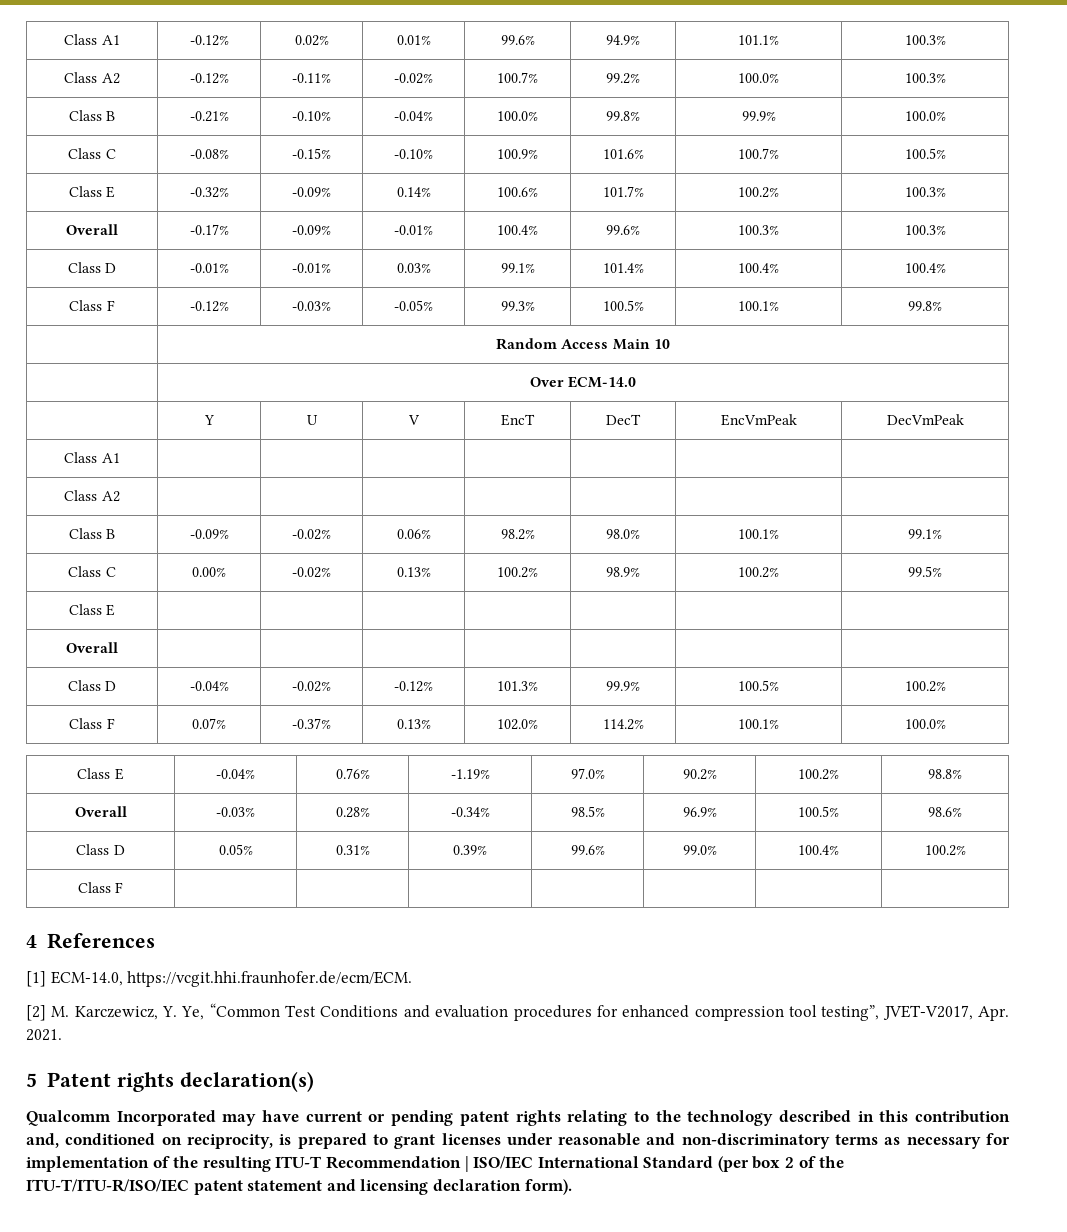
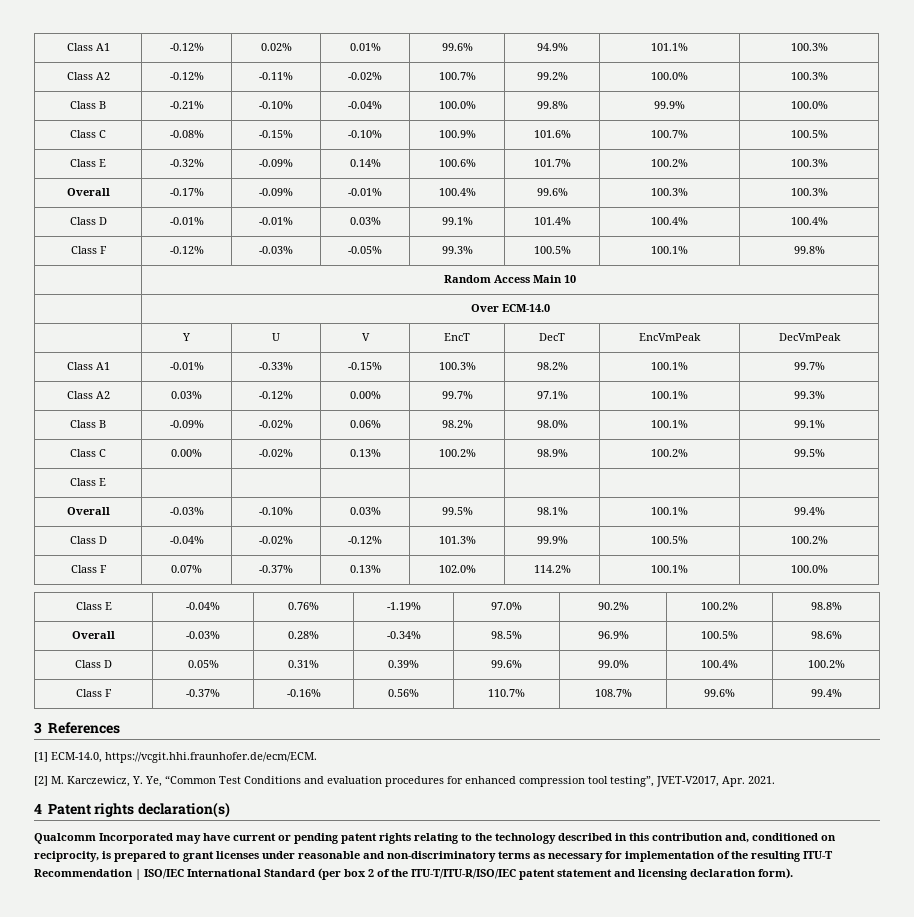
[64,490,120,502] | | | | | | // Class A2 | | | | | | | -> [169,362,204,370] [259,362,293,370] [348,362,382,370] [438,362,476,370] [536,362,568,370] [651,362,688,370] [793,362,825,370] [66,391,110,399] [171,391,202,399] [259,391,293,399] [349,391,381,399] [441,391,473,399] [536,391,568,399] [651,391,688,399] [793,391,825,399] -0.01% | -0.33% | -0.15% | 100.3% | 98.2% | 100.1% | 99.7% // Class A2 | 0.03% | -0.12% | 0.00% | 99.7% | 97.1% | 100.1% | 99.3%
(118, 647) | | | | | | -> [169,507,204,515] [259,507,293,515] [349,507,381,515] [441,507,473,515] [536,507,568,515] [651,507,688,515] [793,507,825,515] -0.03% | -0.10% | 0.03% | 99.5% | 98.1% | 100.1% | 99.4%
[26,935,37,948] | | | | | | // 4 -> [186,689,220,697] [286,689,321,697] [388,689,419,697] [488,689,525,697] [594,689,632,697] [704,689,735,697] [810,689,842,697] [34,722,42,734] -0.37% | -0.16% | 0.56% | 110.7% | 108.7% | 99.6% | 99.4% // 3
[26,1073,37,1087] 5 -> [34,804,42,814] 4

